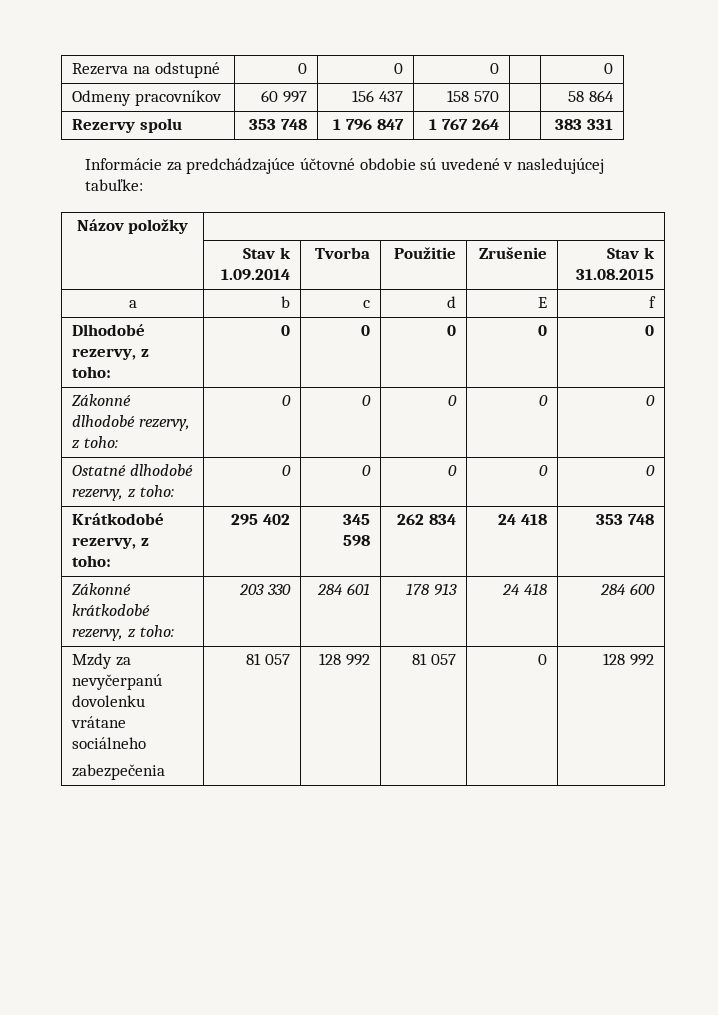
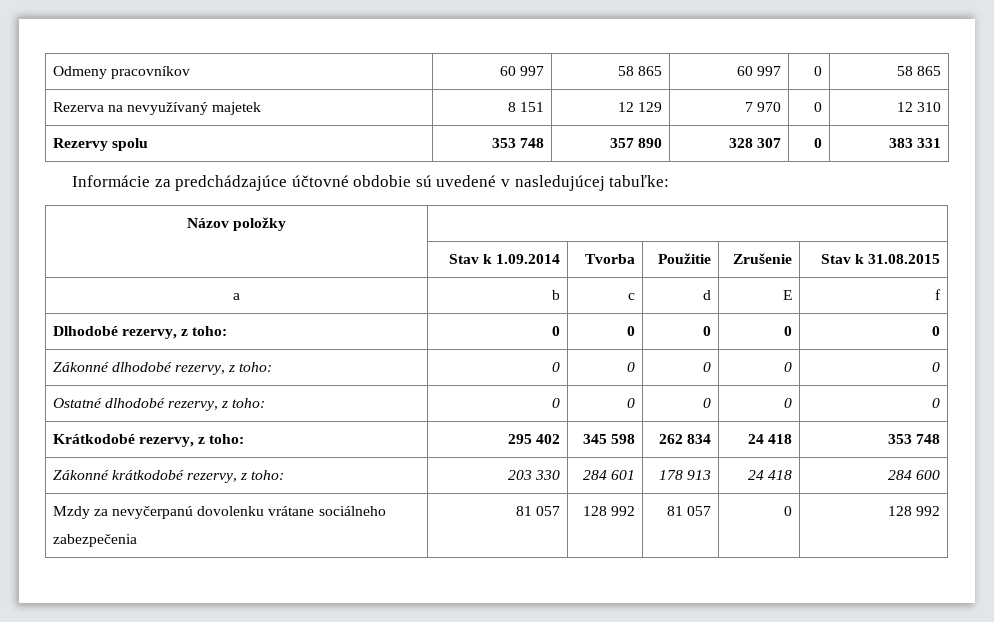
[72,62,220,78] [297,63,307,74] [393,63,403,74] [489,63,499,74] [603,63,613,74] [72,90,223,106] [260,90,307,103] [351,90,403,102] [446,90,499,102] [567,90,614,102] [72,118,183,133] [248,119,307,130] [333,119,404,130] [429,119,499,130] Rezerva na odstupné | 0 | 0 | 0 | | 0 // Odmeny pracovníkov | 60 997 | 156 437 | 158 570 | | 58 864 // Rezervy spolu | 353 748 | 1 796 847 | 1 767 264 | -> [52,66,190,79] [500,66,545,76] [618,66,663,76] [737,66,782,76] [814,66,823,76] [897,66,942,76] [52,102,262,115] [508,102,545,112] [618,102,663,112] [745,102,782,112] [814,102,823,112] [897,102,942,112] [52,138,148,151] [492,138,545,148] [610,138,663,148] [729,138,782,148] [814,138,823,148] Odmeny pracovníkov | 60 997 | 58 865 | 60 997 | 0 | 58 865 // Rezerva na nevyužívaný majetek | 8 151 | 12 129 | 7 970 | 0 | 12 310 // Rezervy spolu | 353 748 | 357 890 | 328 307 | 0

